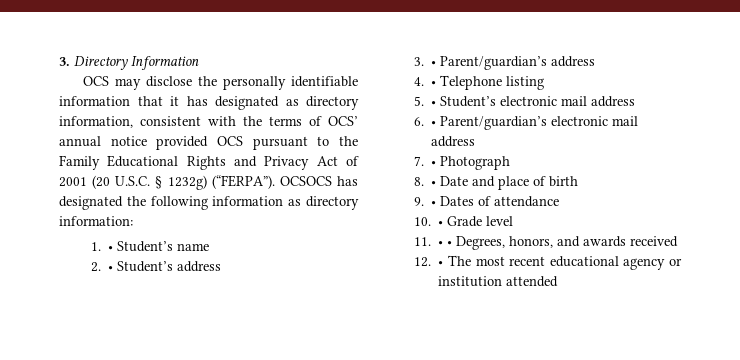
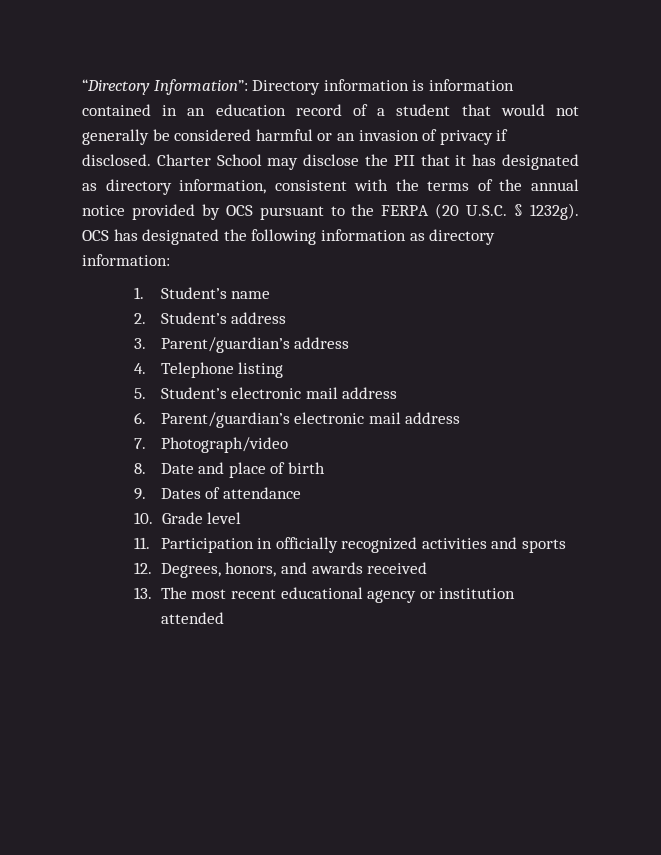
[59,56,199,70] [83,76,358,90] [59,96,130,106] 3. Directory Information // OCS may disclose the personally identifiable information -> [82,79,514,95] [82,104,579,116] [82,129,509,145] [82,154,415,170] “Directory Information”: Directory information is information contained in an education record of a student that would not generally be considered harmful or an invasion of privacy if disclosed. Charter School may disclose the PII
[328,116,358,126] OCS’ -> [499,179,523,191] the
(209, 143) none -> [201,204,220,220] by
[59,155,359,170] [59,175,332,190] Family Educational Rights and Privacy Act of 2001 (20 U.S.C. § 1232g) (“FERPA”). OCSOCS -> [381,203,580,220] [82,230,109,241] FERPA (20 U.S.C. § 1232g). OCS
[108,246,114,251] • -> (145, 293) none
[108,266,114,271] • -> (147, 318) none
[431,61,437,66] • -> (147, 343) none
[431,81,437,86] • -> (147, 368) none
[431,101,437,106] • -> (147, 393) none
[431,121,437,126] • -> (147, 418) none
[431,156,511,170] • Photograph -> [160,437,288,453] Photograph/video
[431,181,437,186] • -> (147, 468) none
[431,201,437,206] • -> (147, 494) none
[438,221,444,226] • -> (154, 518) none
[438,241,453,246] • • -> [160,537,567,553] [134,562,153,574] Participation in officially recognized activities and sports // 12.
[414,257,444,267] 12. • -> [134,587,153,599] 13.

